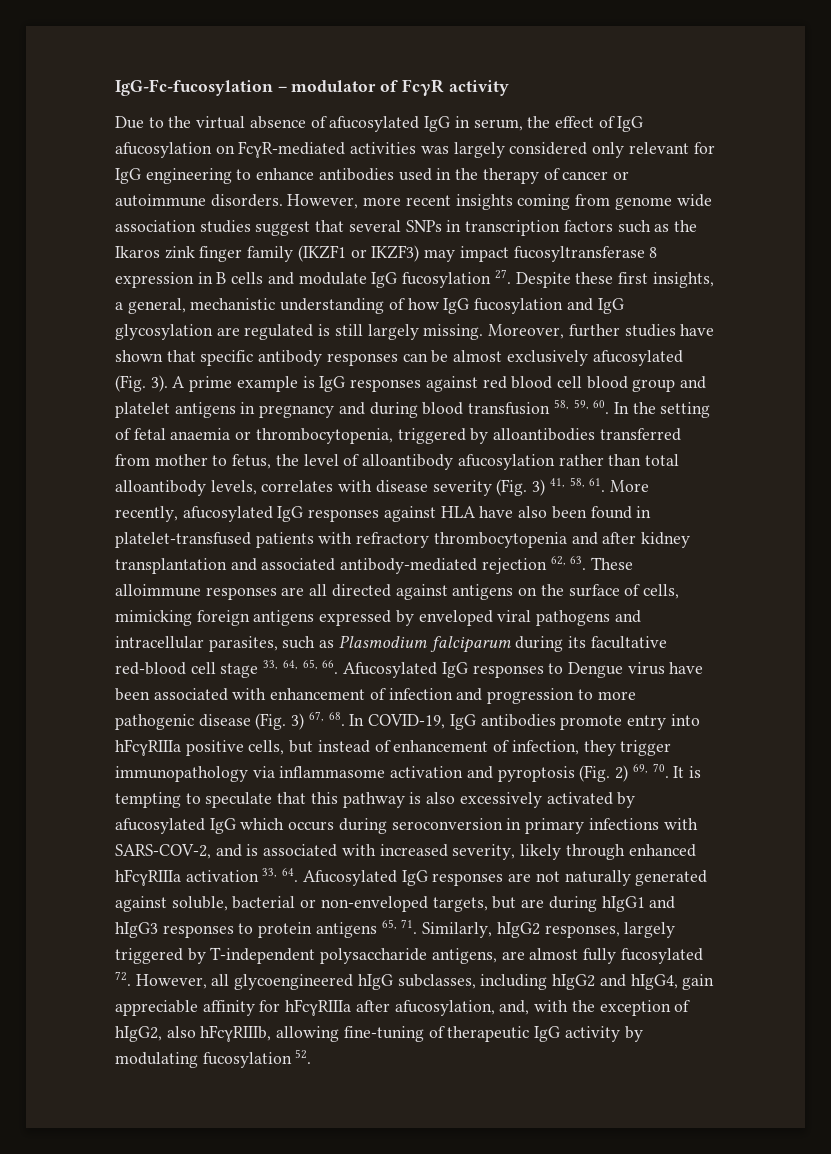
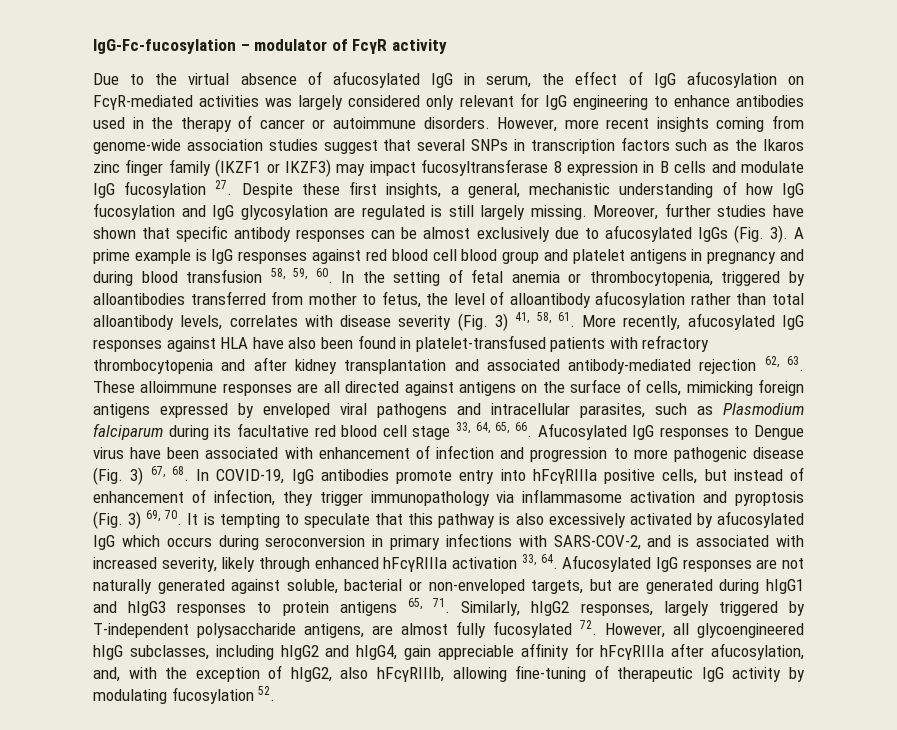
[614,194,712,210] genome wide -> [93,139,181,154] genome-wide
[164,246,195,259] zink -> [93,161,120,173] zinc
[592,350,683,366] afucosylated -> [554,225,728,242] due to afucosylated IgGs
[170,428,231,440] anaemia -> [511,271,560,283] anemia
[115,662,186,675] red-blood -> [314,425,378,437] red blood
[615,765,629,782] 2) -> [128,511,142,529] 3)
(545, 903) none -> [645,579,713,594] generated

